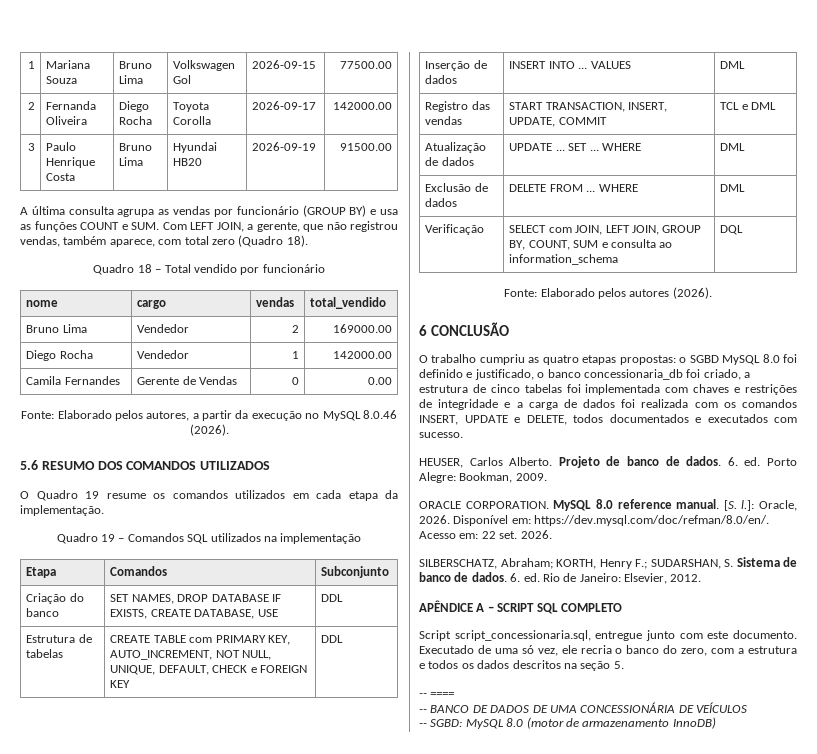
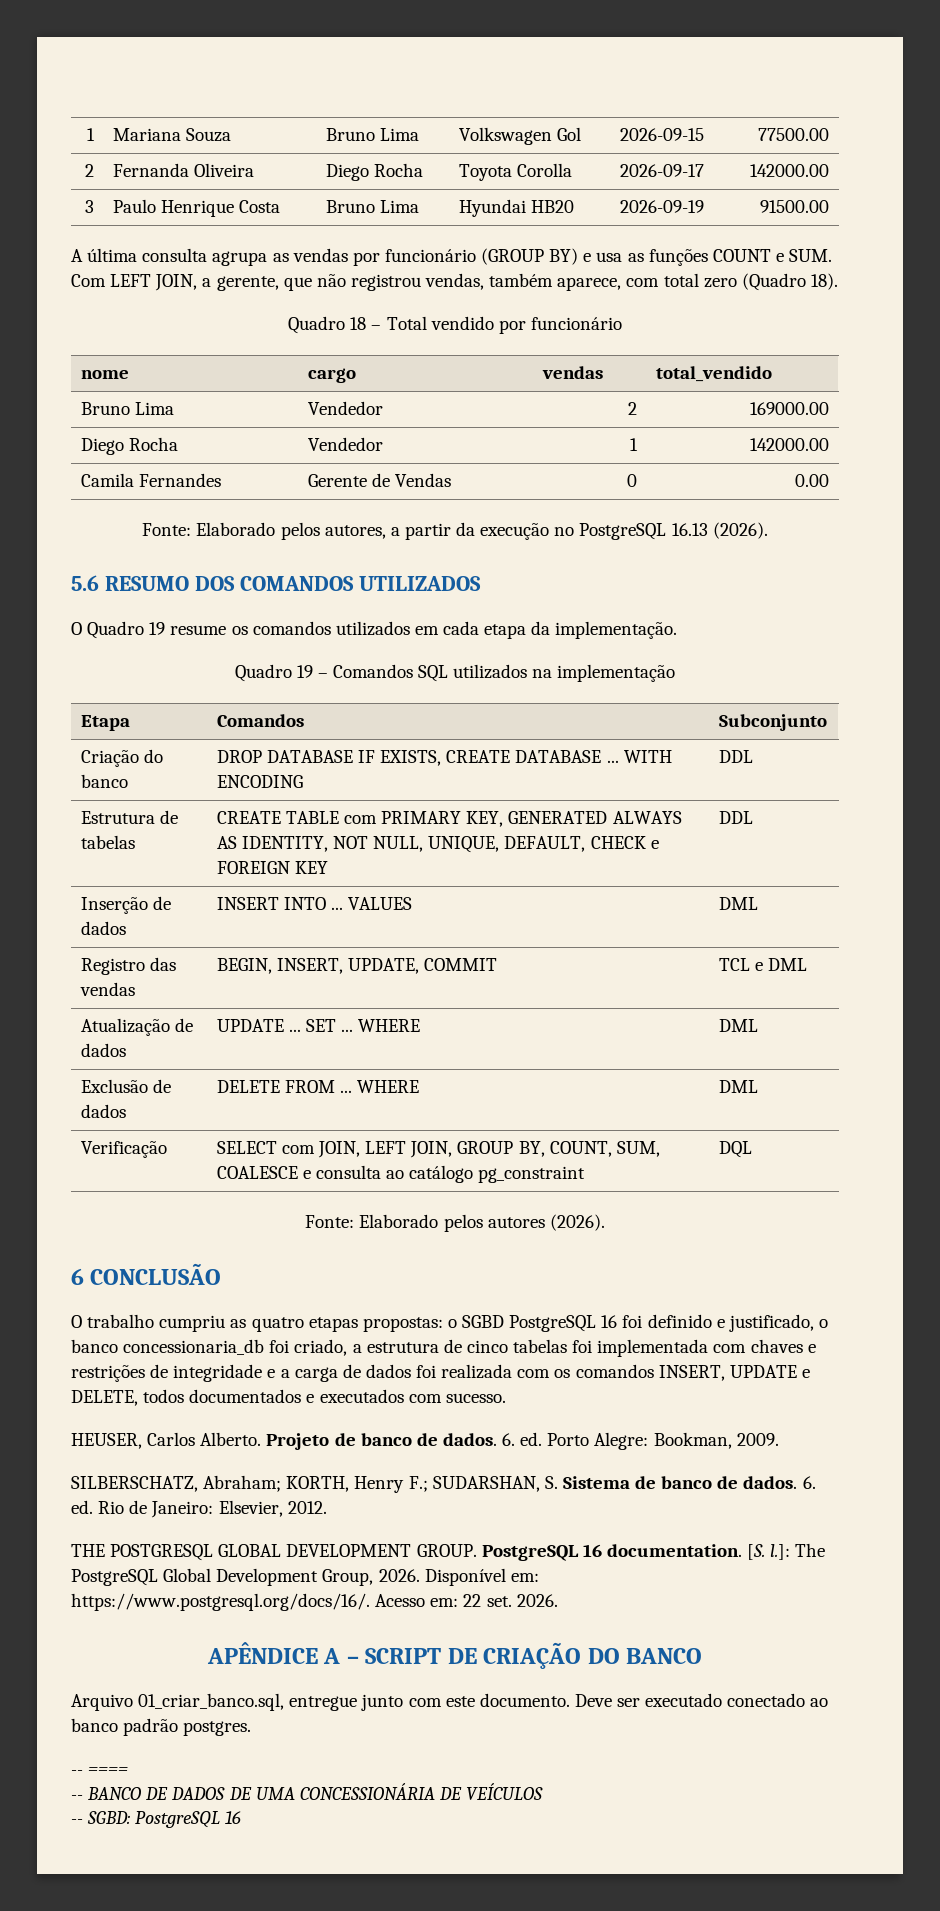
[322,410,397,421] MySQL 8.0.46 -> [579,523,708,540] PostgreSQL 16.13
[110,594,174,604] SET NAMES, -> (128, 781) none
[194,609,278,619] DATABASE, USE -> [515,750,672,763] [216,775,303,788] DATABASE ... WITH ENCODING
[110,650,213,660] AUTO_INCREMENT, -> [508,811,682,824] [216,836,328,852] GENERATED ALWAYS AS IDENTITY,
[509,102,625,112] START TRANSACTION, -> [216,958,272,974] BEGIN,
[573,240,599,248] SUM -> [616,1141,660,1157] [216,1166,298,1179] SUM, COALESCE
[509,254,619,265] information_schema -> [409,1165,586,1183] catálogo pg_constraint
[722,354,780,365] MySQL 8.0 -> [509,1315,618,1332] PostgreSQL 16
[419,499,797,511] [419,515,770,526] [419,530,552,539] // ORACLE CORPORATION. MySQL 8.0 reference manual. [S. l.]: Oracle, 2026. Disponível em: https://dev.mysql.com/doc/refman/8.0/en/. Acesso em: 22 set. 2026. -> (779, 1439) none
[419,600,622,614] [419,630,591,641] APÊNDICE A – SCRIPT SQL COMPLETO // Script script_concessionaria.sql, -> [71,1543,826,1561] [71,1568,539,1586] [71,1593,558,1611] [206,1642,703,1669] [71,1693,285,1711] THE POSTGRESQL GLOBAL DEVELOPMENT GROUP. PostgreSQL 16 documentation. [S. l.]: The PostgreSQL Global Development Group, 2026. Disponível em: https://www.postgresql.org/docs/16/. Acesso em: 22 set. 2026. // APÊNDICE A – SCRIPT DE CRIAÇÃO DO BANCO // Arquivo 01_criar_banco.sql,
[419,645,797,656] [419,660,624,671] Executado de uma só vez, ele recria o banco do zero, com a estrutura e todos os dados descritos na seção 5. -> [574,1693,829,1707] [71,1718,252,1736] Deve ser executado conectado ao banco padrão postgres.
[465,717,716,729] MySQL 8.0 (motor de armazenamento InnoDB) -> [135,1811,242,1828] PostgreSQL 16

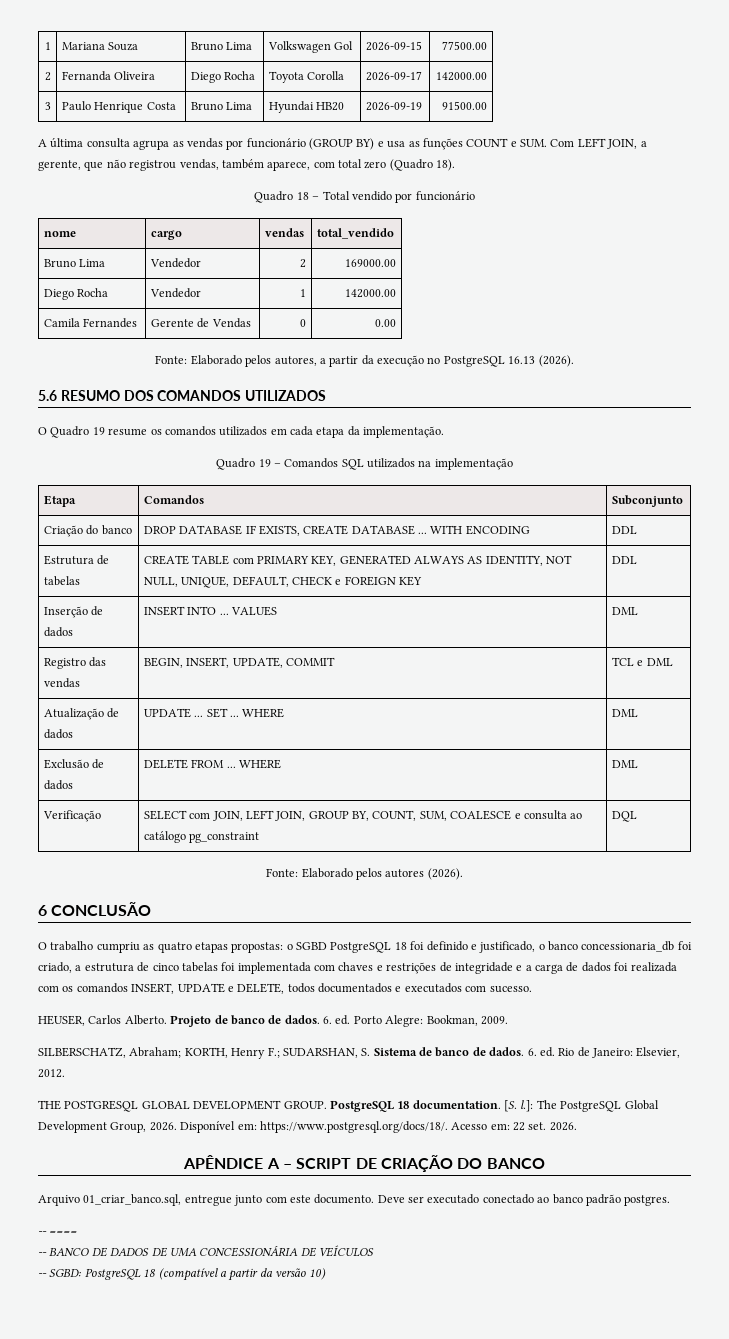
[601,1315,618,1328] 16 -> [394,942,407,950] 18
[582,1544,602,1557] 16 -> [397,1101,410,1109] 18
[71,1593,370,1611] https://www.postgresql.org/docs/16/. -> [259,1121,448,1133] https://www.postgresql.org/docs/18/.
[225,1811,242,1824] 16 -> [143,1268,327,1281] 18 (compatível a partir da versão 10)

